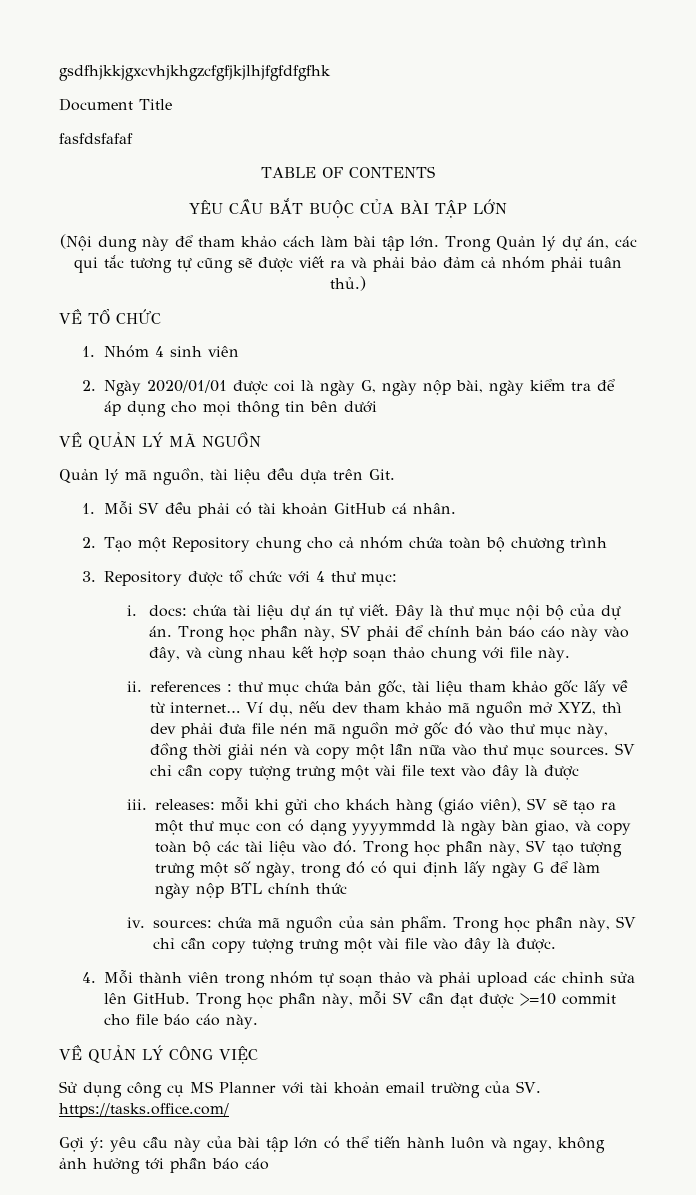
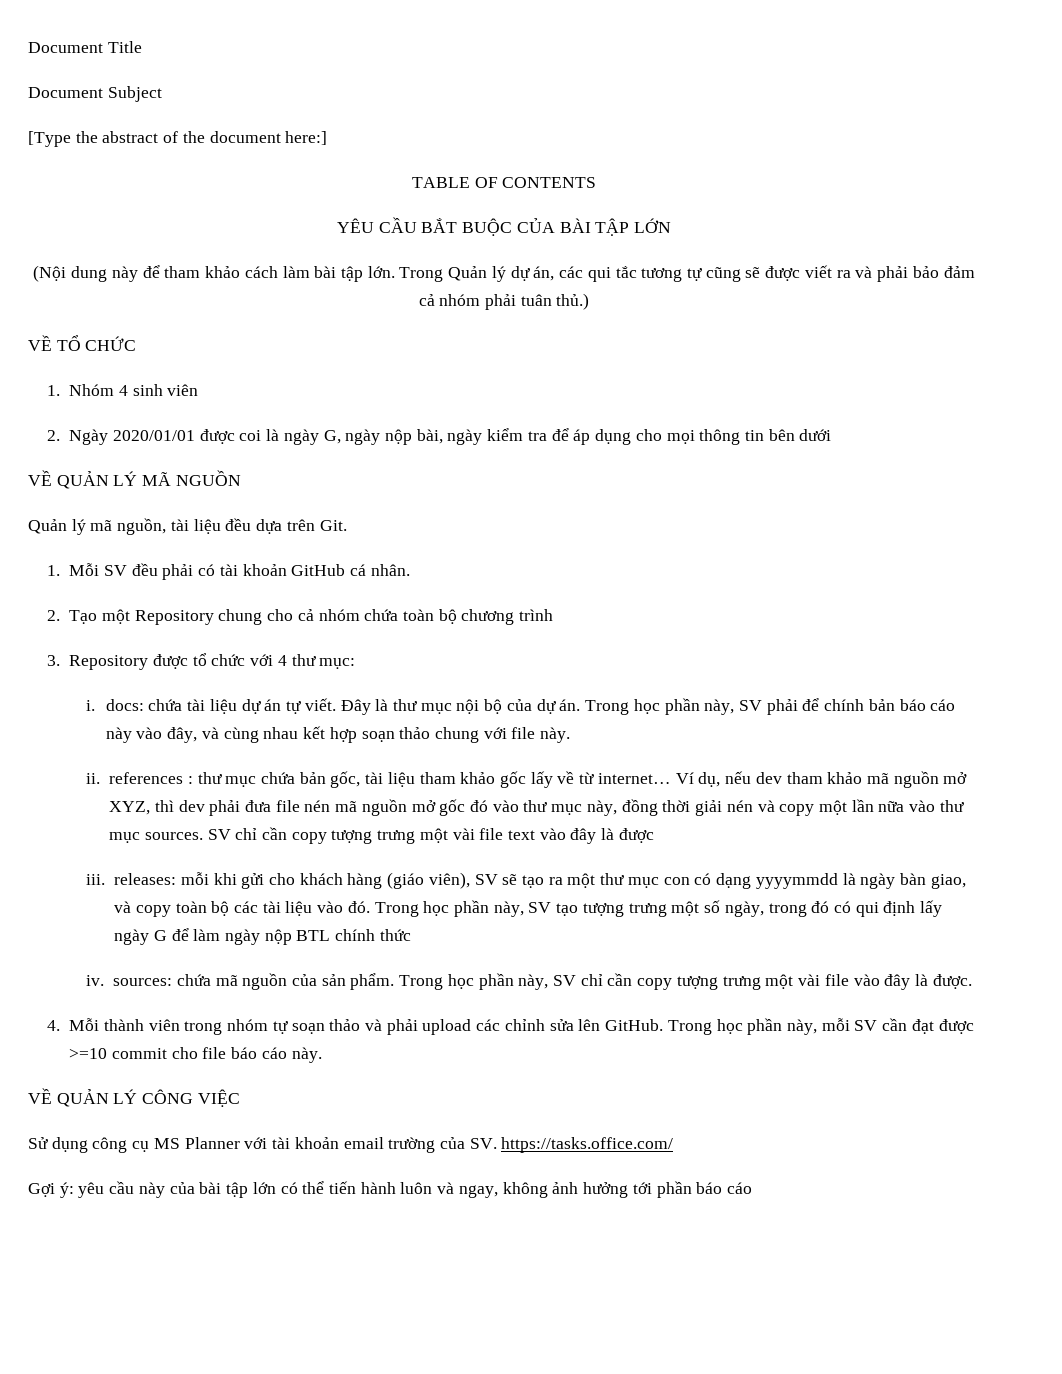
[59,65,331,81] gsdfhjkkjgxcvhjkhgzcfgfjkjlhjfgfdfgfhk // -> (28, 47) none
[59,133,133,144] fasfdsfafaf -> [28,86,162,102] [28,131,328,147] Document Subject // [Type the abstract of the document here:]

